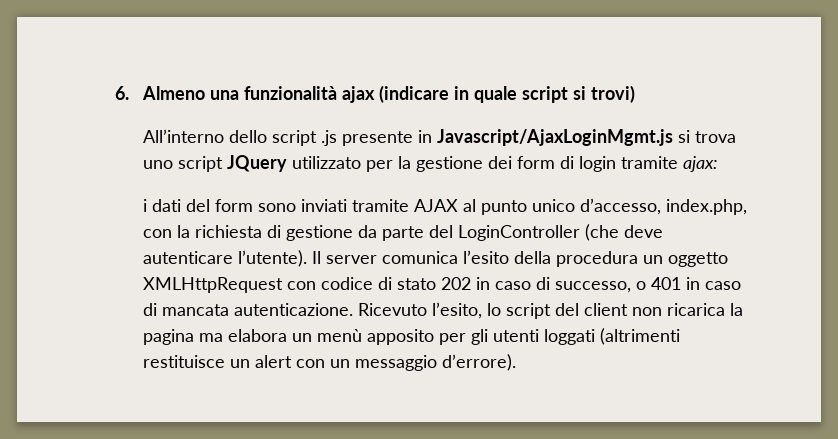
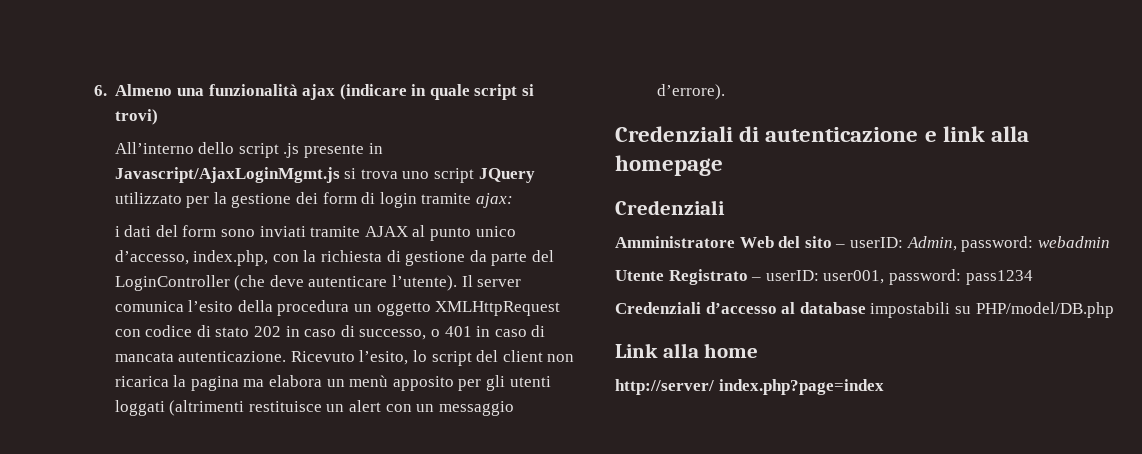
(516, 362) none -> [615,126,1030,142] [615,155,723,176] [615,200,725,215] [615,236,1110,252] [615,269,1033,285] [615,302,1114,318] [615,343,759,358] [615,379,884,395] // Credenziali di autenticazione e link alla homepage // Credenziali // Amministratore Web del sito – userID: Admin, password: webadmin // Utente Registrato – userID: user001, password: pass1234 // Credenziali d’accesso al database impostabili su PHP/model/DB.php // Link alla home // http://server/ index.php?page=index

